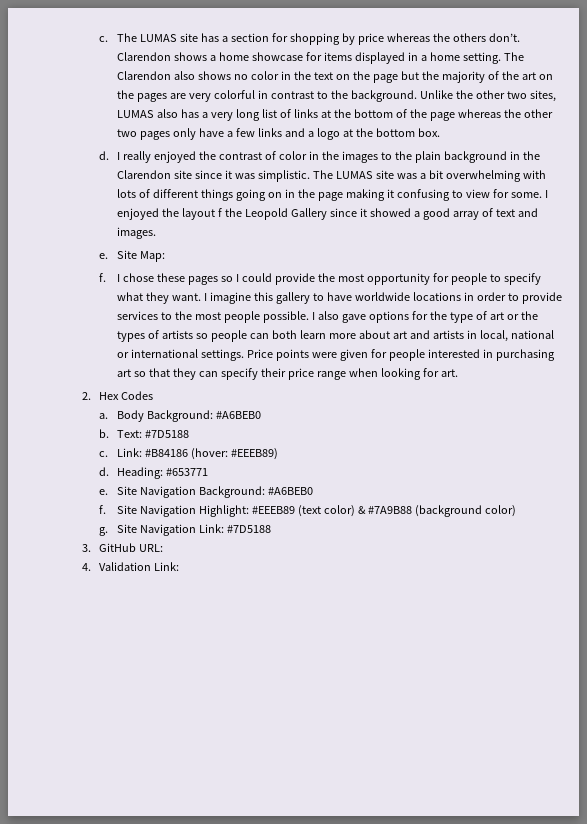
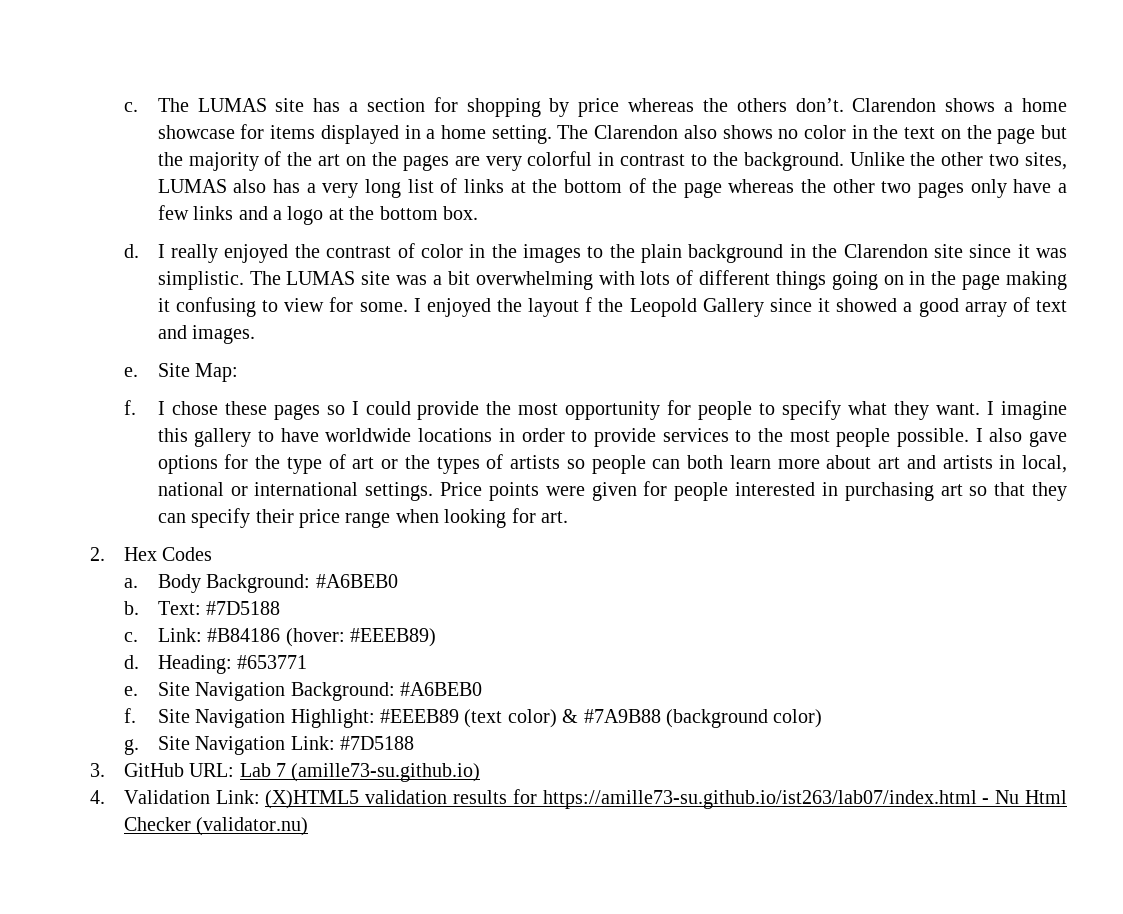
(164, 548) none -> [239,763,481,782] Lab 7 (amille73-su.github.io)
(180, 566) none -> [265,789,1067,809] [123,817,309,836] (X)HTML5 validation results for https://amille73-su.github.io/ist263/lab07/index.html - Nu Html Checker (validator.nu)

